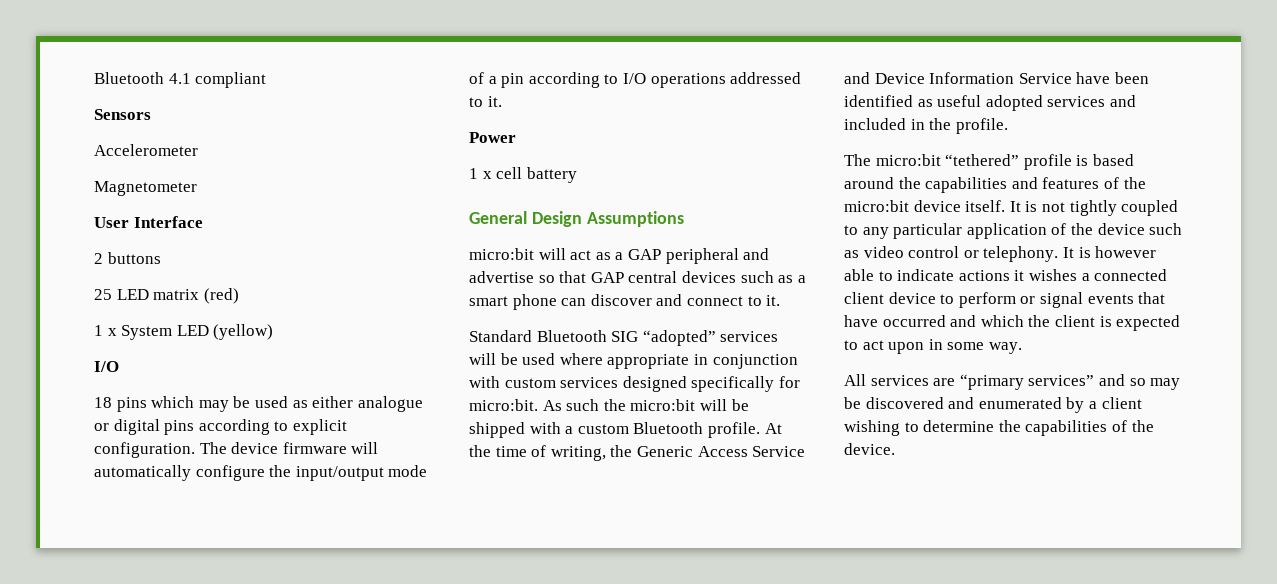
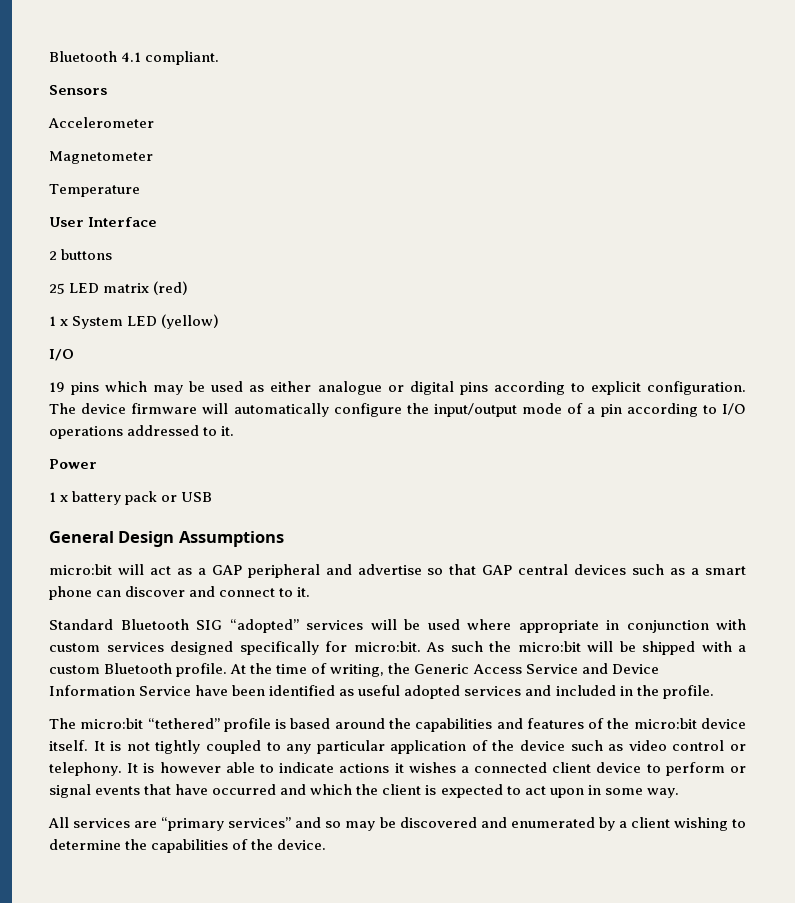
[195,72,267,88] compliant -> [145,51,220,65] compliant.
(197, 188) none -> [49,184,140,197] // Temperature
[94,397,112,408] 18 -> [49,382,65,392] 19
[496,167,523,179] cell -> (69, 498) none
(577, 175) none -> [125,491,213,505] pack or USB

